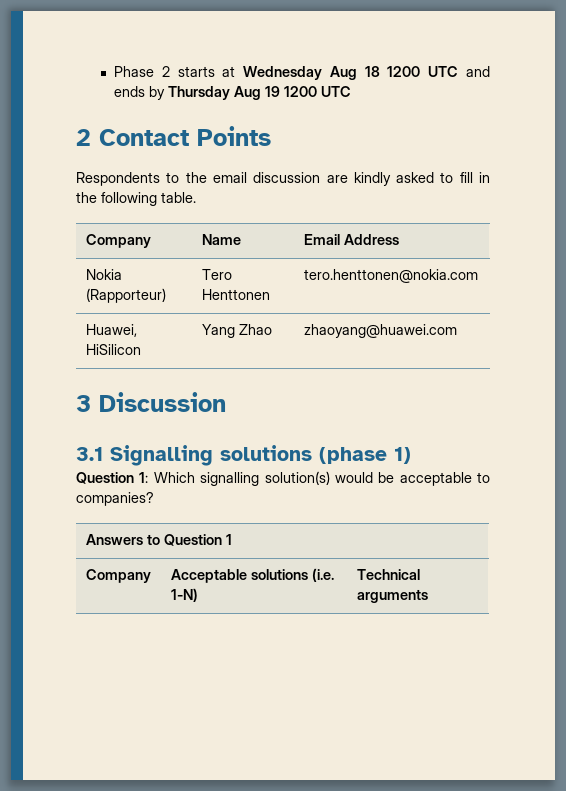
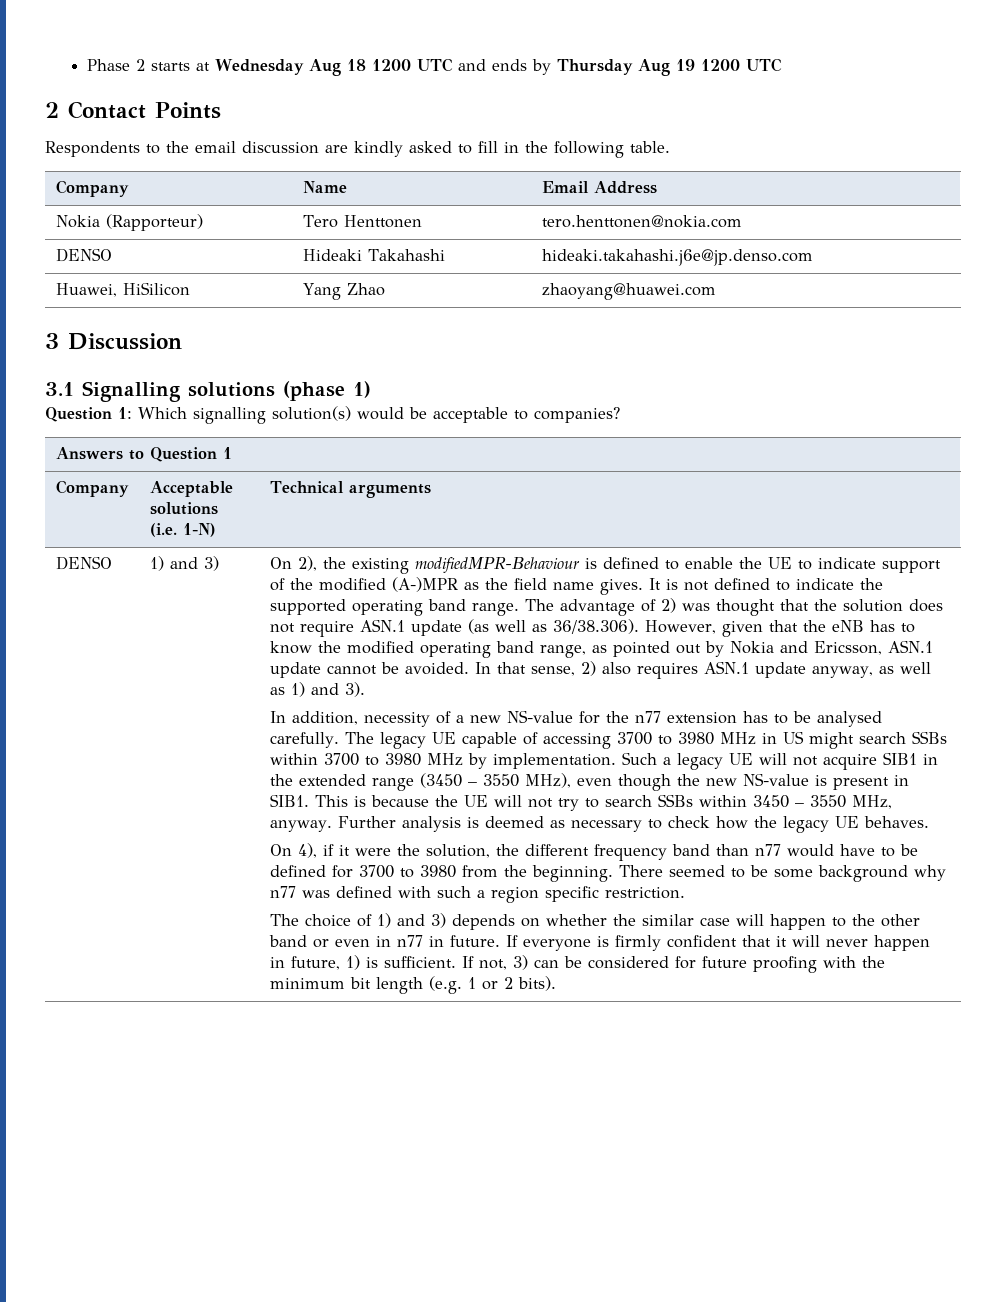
(478, 276) none -> [55,248,112,262] [302,249,445,261] [541,249,813,266] // DENSO | Hideaki Takahashi | hideaki.takahashi.j6e@jp.denso.com
(428, 596) none -> [55,556,112,570] [149,556,219,571] [269,556,941,574] [269,577,883,595] [269,598,943,616] [269,619,915,637] [269,640,933,658] [269,661,931,679] [269,682,365,697] [269,710,882,727] [269,731,947,749] [269,752,938,770] [269,773,909,791] [269,794,892,811] [269,816,929,833] [269,843,918,861] [269,865,946,882] [269,886,685,903] [269,913,920,930] [268,935,930,951] [269,955,885,973] [269,976,556,994] // DENSO | 1) and 3) | On 2), the existing modifiedMPR-Behaviour is defined to enable the UE to indicate support of the modified (A-)MPR as the field name gives. It is not defined to indicate the supported operating band range. The advantage of 2) was thought that the solution does not require ASN.1 update (as well as 36/38.306). However, given that the eNB has to know the modified operating band range, as pointed out by Nokia and Ericsson, ASN.1 update cannot be avoided. In that sense, 2) also requires ASN.1 update anyway, as well as 1) and 3). // In addition, necessity of a new NS-value for the n77 extension has to be analysed carefully. The legacy UE capable of accessing 3700 to 3980 MHz in US might search SSBs within 3700 to 3980 MHz by implementation. Such a legacy UE will not acquire SIB1 in the extended range (3450 – 3550 MHz), even though the new NS-value is present in SIB1. This is because the UE will not try to search SSBs within 3450 – 3550 MHz, anyway. Further analysis is deemed as necessary to check how the legacy UE behaves. // On 4), if it were the solution, the different frequency band than n77 would have to be defined for 3700 to 3980 from the beginning. There seemed to be some background why n77 was defined with such a region specific restriction. // The choice of 1) and 3) depends on whether the similar case will happen to the other band or even in n77 in future. If everyone is firmly confident that it will never happen in future, 1) is sufficient. If not, 3) can be considered for future proofing with the minimum bit length (e.g. 1 or 2 bits).

